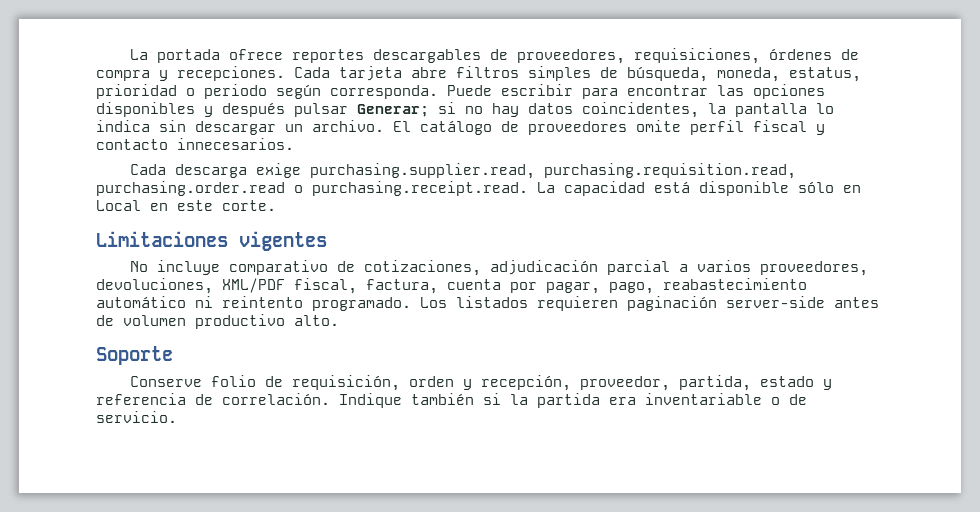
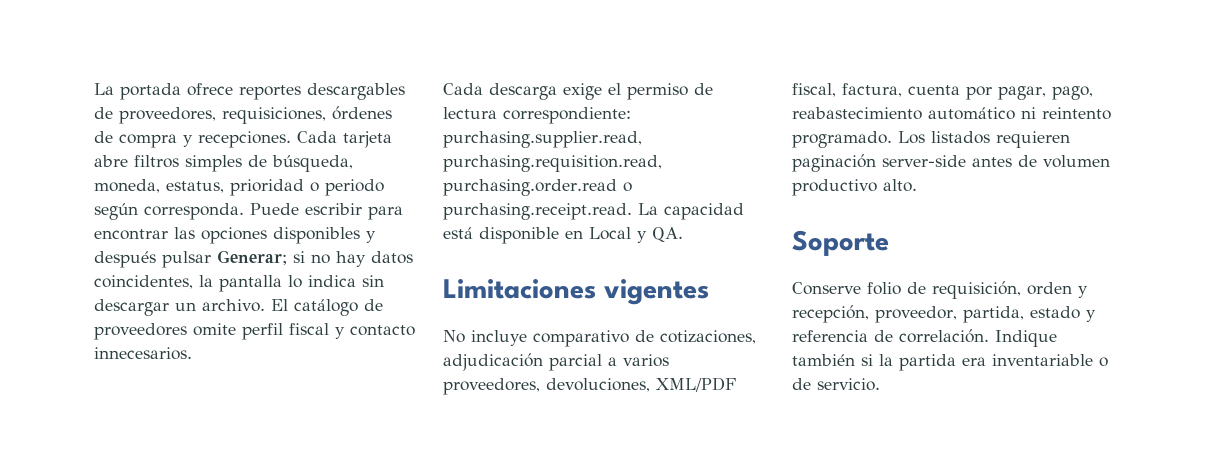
(302, 170) none -> [608,83,713,100] [443,107,631,124] el permiso de lectura correspondiente:
[798,181,834,193] sólo -> (559, 235) none
[150,200,276,211] en este corte. -> [637,227,683,243] y QA.

